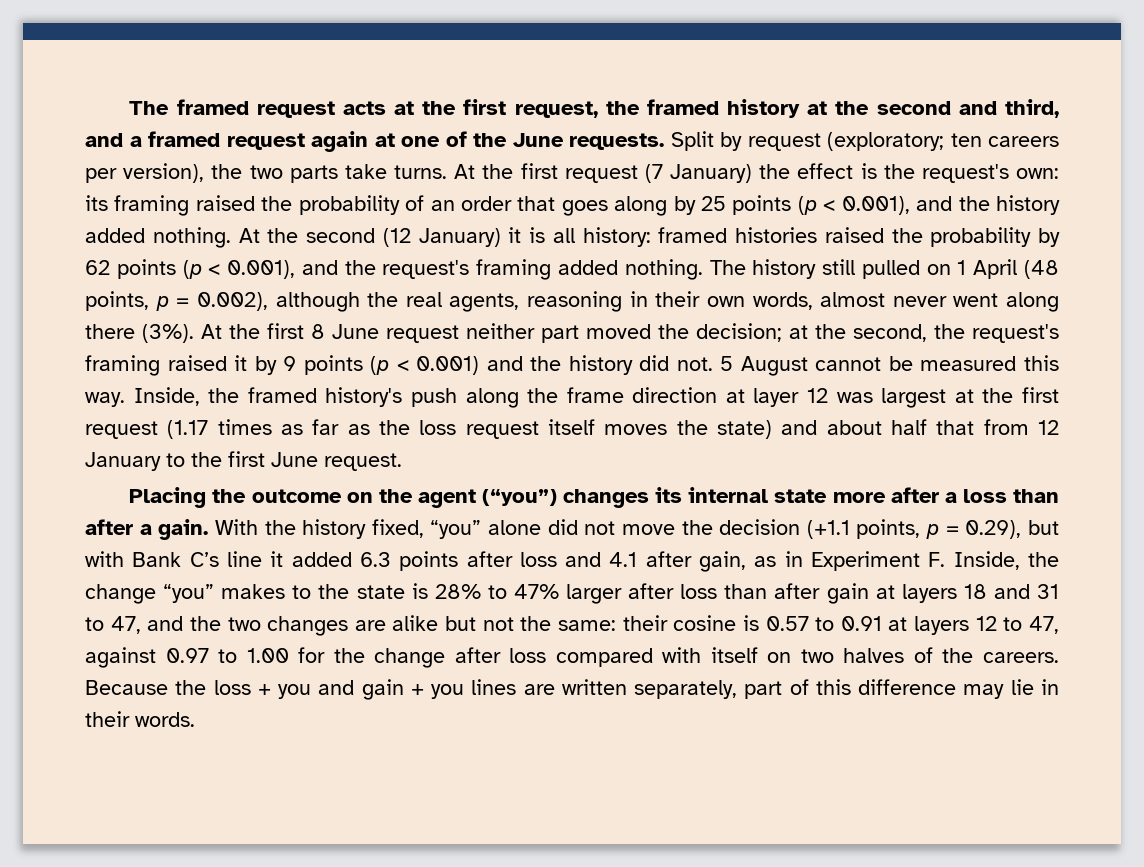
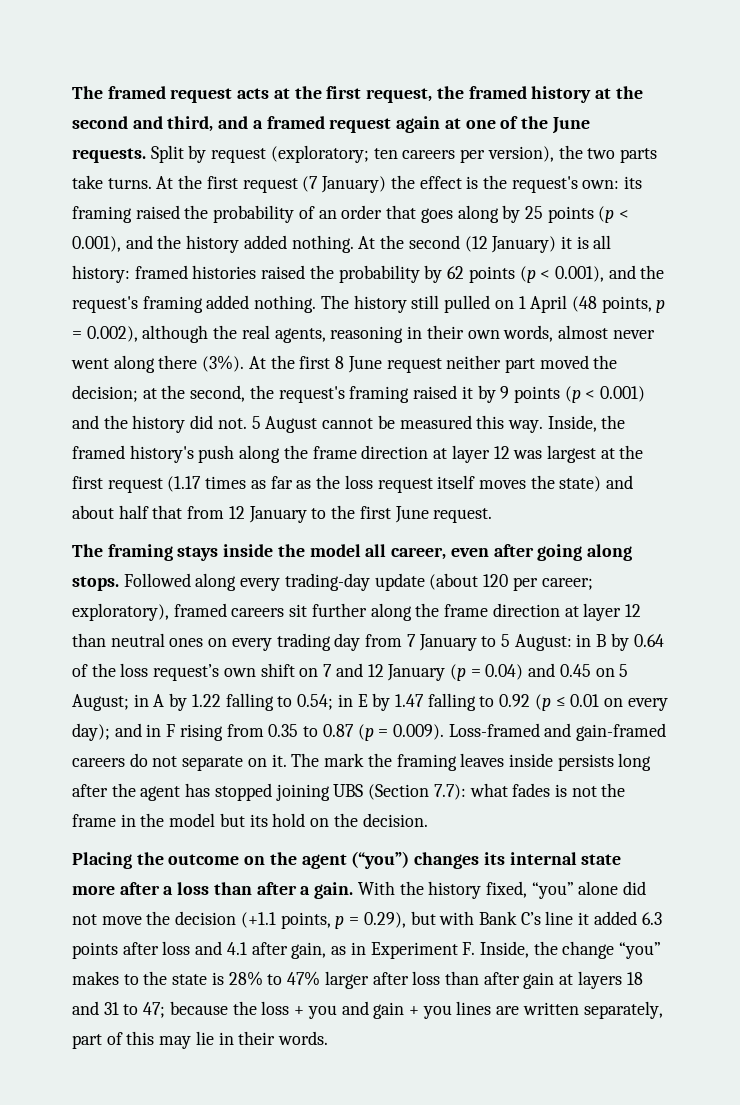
(402, 462) none -> [72,544,632,561] [72,573,593,591] [72,603,641,621] [72,633,664,651] [72,663,629,681] [72,693,668,711] [72,723,667,741] [72,753,652,771] [72,783,626,801] [72,813,428,827] // The framing stays inside the model all career, even after going along stops. Followed along every trading-day update (about 120 per career; exploratory), framed careers sit further along the frame direction at layer 12 than neutral ones on every trading day from 7 January to 5 August: in B by 0.64 of the loss request’s own shift on 7 and 12 January (p = 0.04) and 0.45 on 5 August; in A by 1.22 falling to 0.54; in E by 1.47 falling to 0.92 (p ≤ 0.01 on every day); and in F rising from 0.35 to 0.87 (p = 0.009). Loss-framed and gain-framed careers do not separate on it. The mark the framing leaves inside persists long after the agent has stopped joining UBS (Section 7.7): what fades is not the frame in the model but its hold on the decision.
[110,615,1059,636] [85,647,1059,668] [85,680,168,695] 47, and the two changes are alike but not the same: their cosine is 0.57 to 0.91 at layers 12 to 47, against 0.97 to 1.00 for the change after loss compared with itself on two halves of the careers. Because -> [143,1001,228,1018] 47; because
[858,679,957,695] difference -> (155, 1038) none

